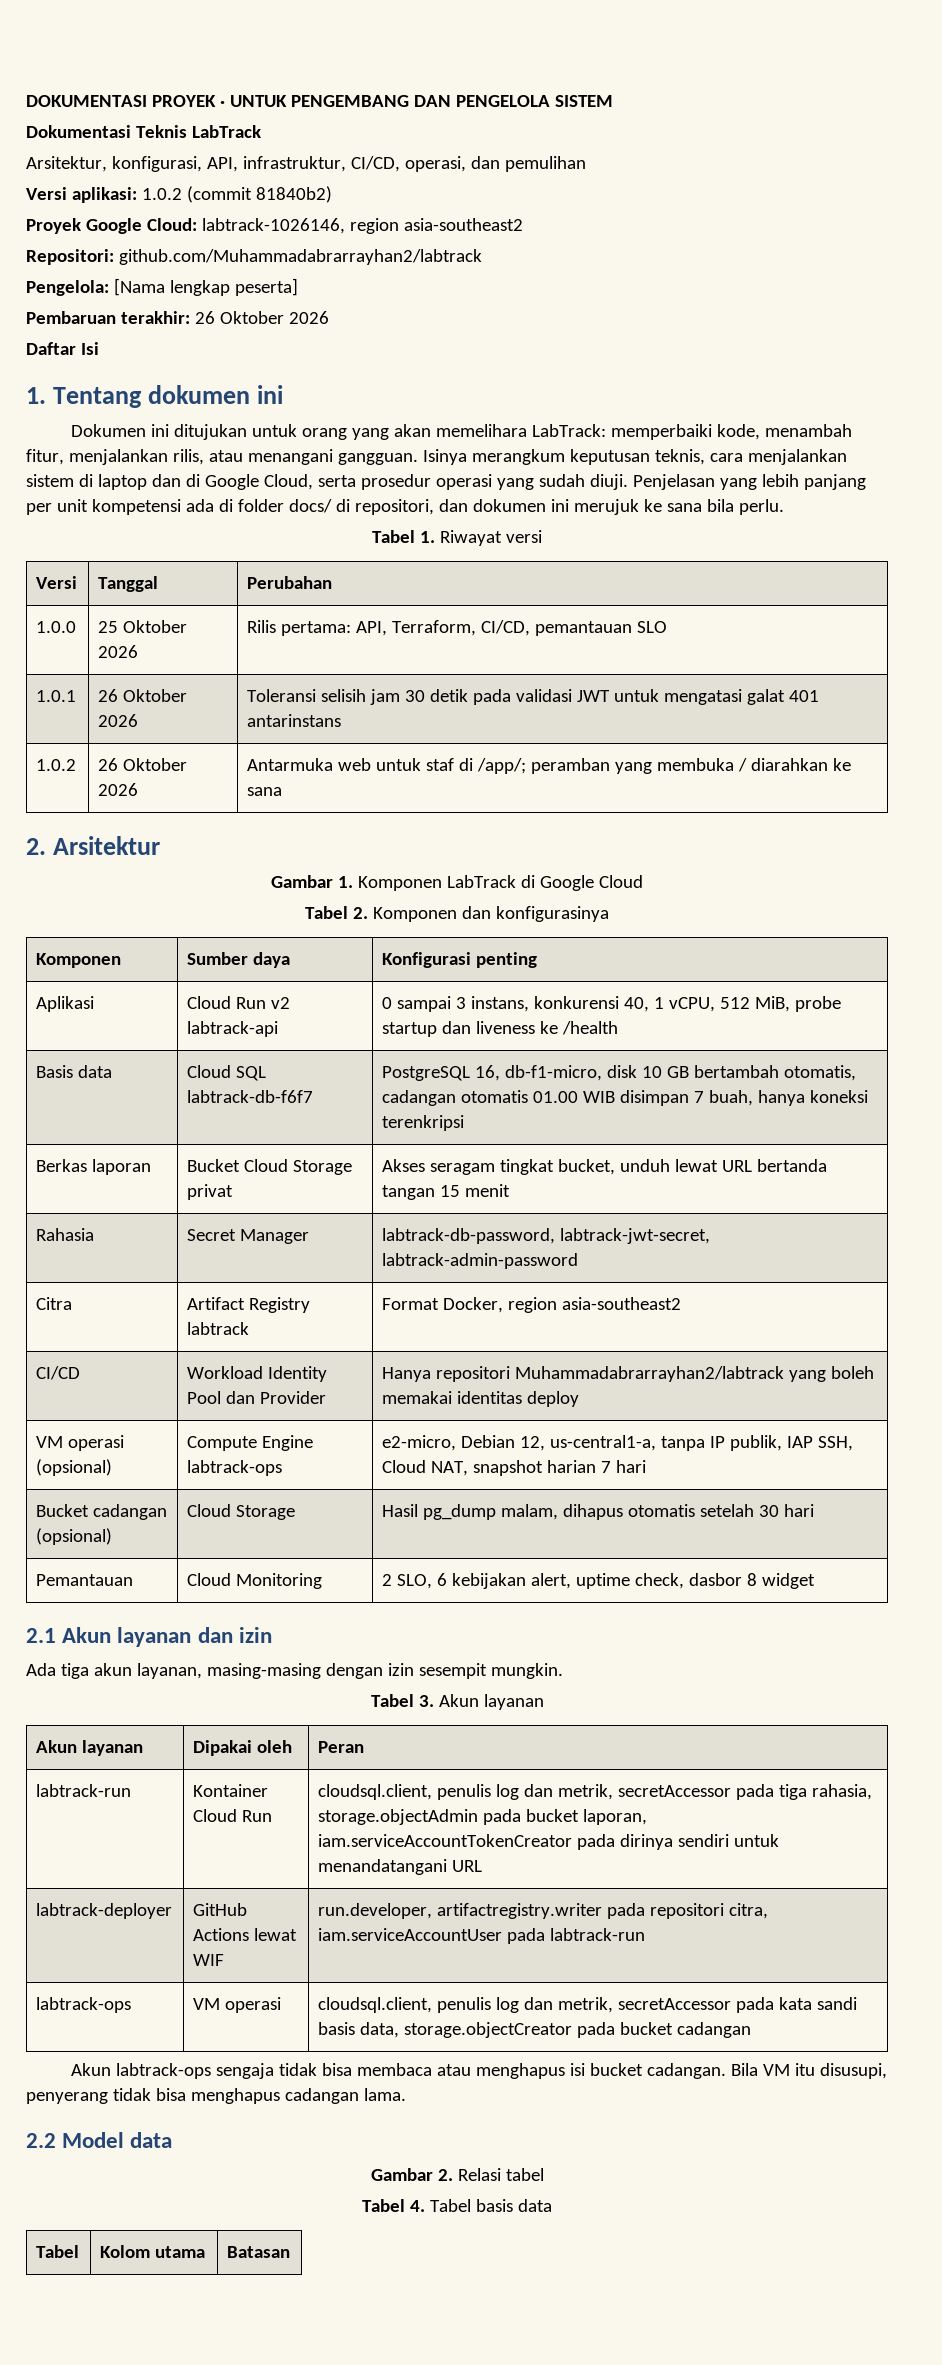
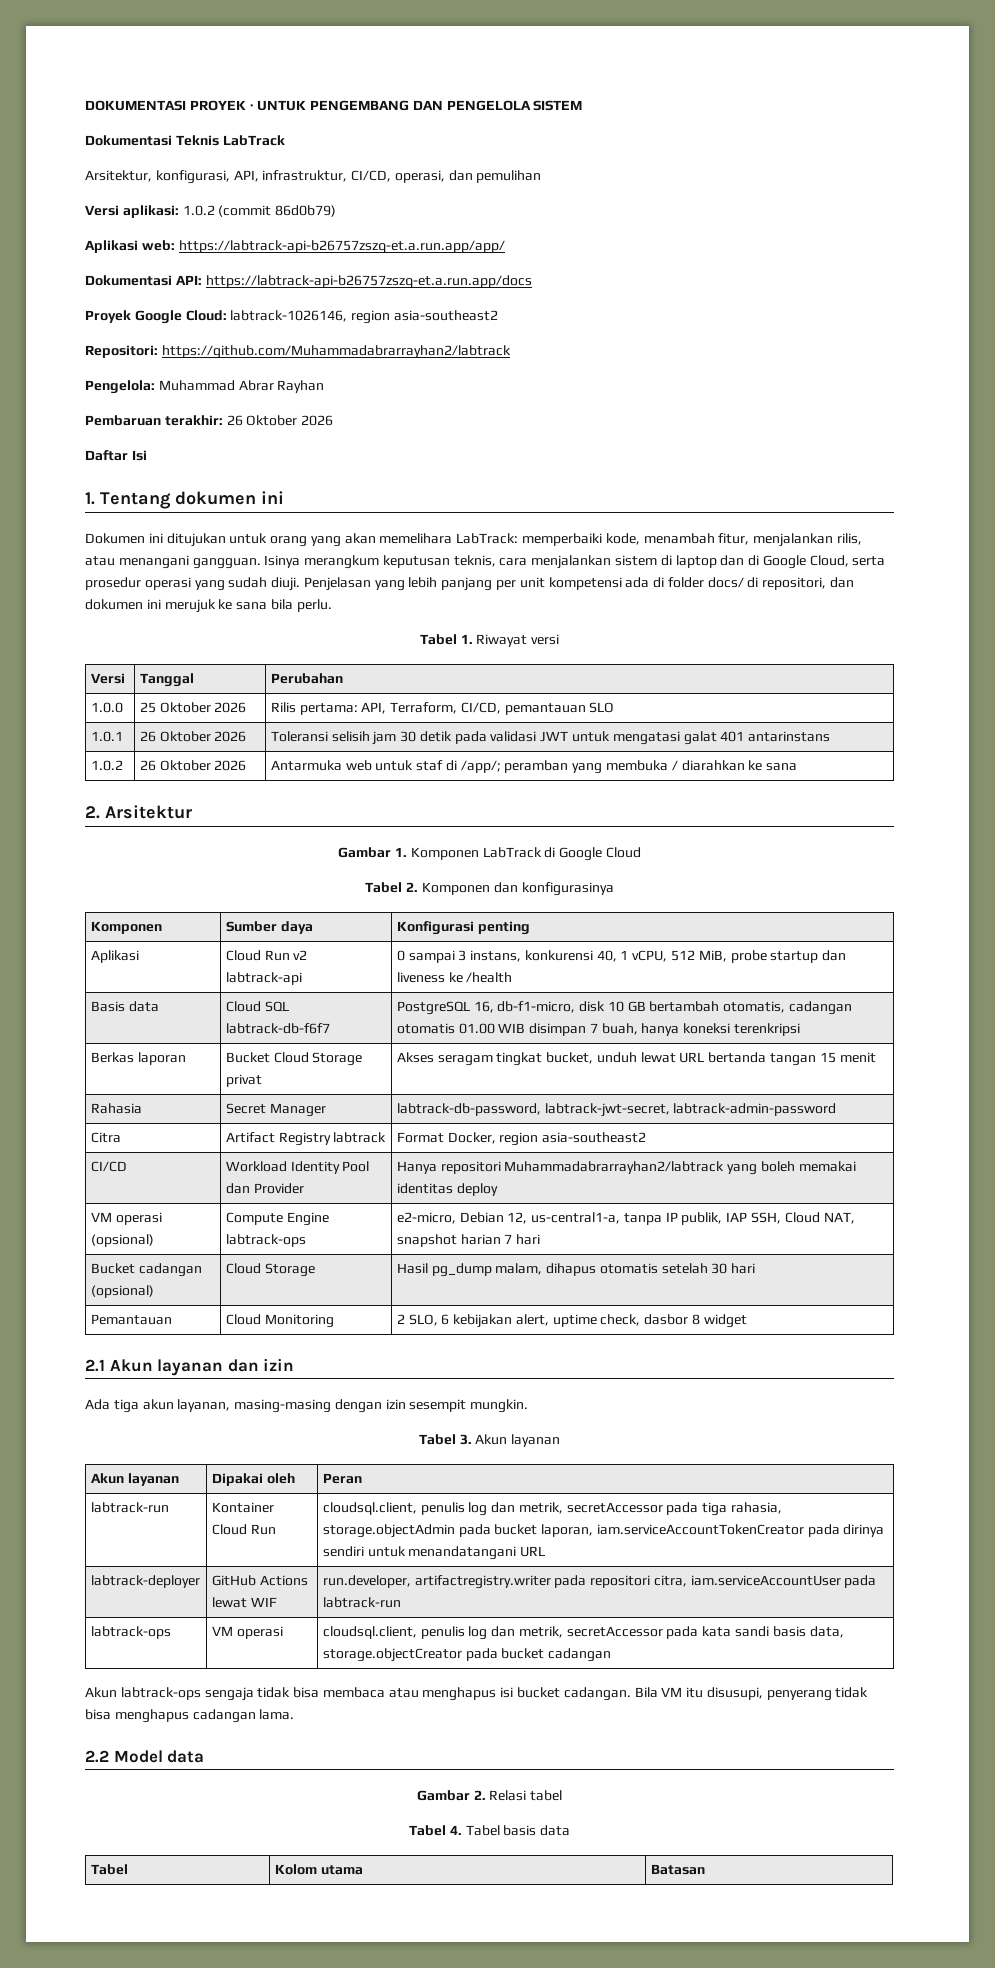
[255,186,332,203] 81840b2) -> [275,205,337,217] [85,240,505,253] [85,275,532,288] 86d0b79) // Aplikasi web: https://labtrack-api-b26757zszq-et.a.run.app/app/ // Dokumentasi API: https://labtrack-api-b26757zszq-et.a.run.app/docs
[118,249,482,265] github.com/Muhammadabrarrayhan2/labtrack -> [161,345,511,359] https://github.com/Muhammadabrarrayhan2/labtrack
[113,278,298,296] [Nama lengkap peserta] -> [158,380,325,393] Muhammad Abrar Rayhan

